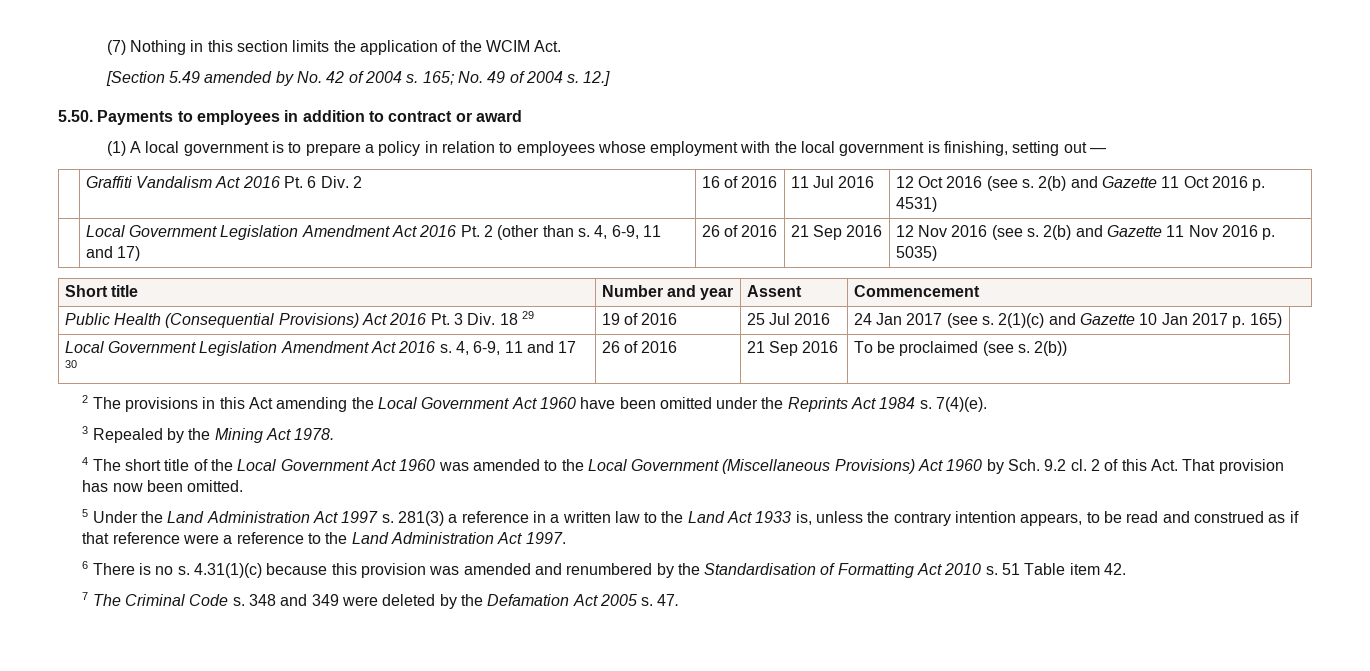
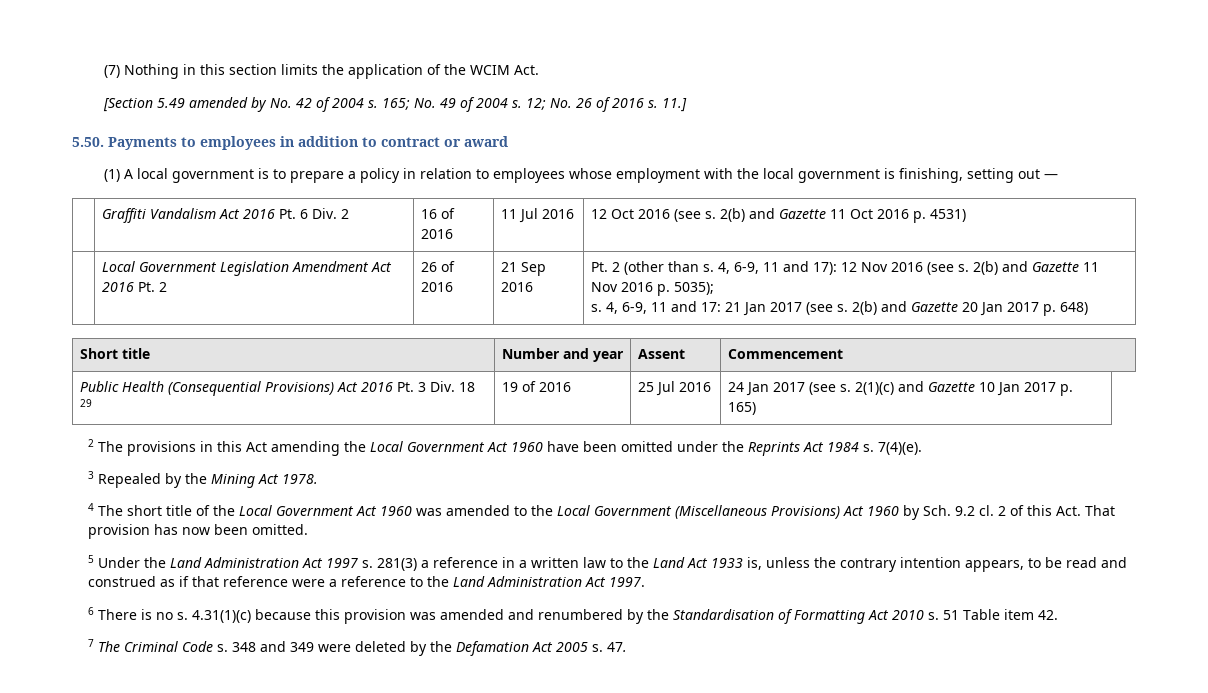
[583,71,611,86] 12.] -> [525,97,687,112] 12; No. 26 of 2016 s. 11.]
[497,225,661,240] [85,246,141,261] [701,225,778,237] [790,225,883,240] (other than s. 4, 6-9, 11 and 17) | 26 of 2016 | 21 Sep 2016 | -> [420,261,455,272] [420,282,453,292] [500,262,546,276] [500,282,533,292] [590,261,837,275] | 26 of 2016 | 21 Sep 2016 | Pt. 2 (other than s. 4, 6-9, 11 and 17):
[895,246,937,261] 5035) -> [673,282,714,295] [590,301,1088,316] 5035); // s. 4, 6-9, 11 and 17: 21 Jan 2017 (see s. 2(b) and Gazette 20 Jan 2017 p. 648)
[64,341,577,356] [64,360,77,368] [601,341,678,353] [746,341,839,356] [853,341,1068,356] // Local Government Legislation Amendment Act 2016 s. 4, 6-9, 11 and 17 30 | 26 of 2016 | 21 Sep 2016 | To be proclaimed (see s. 2(b)) -> (756, 408) none

